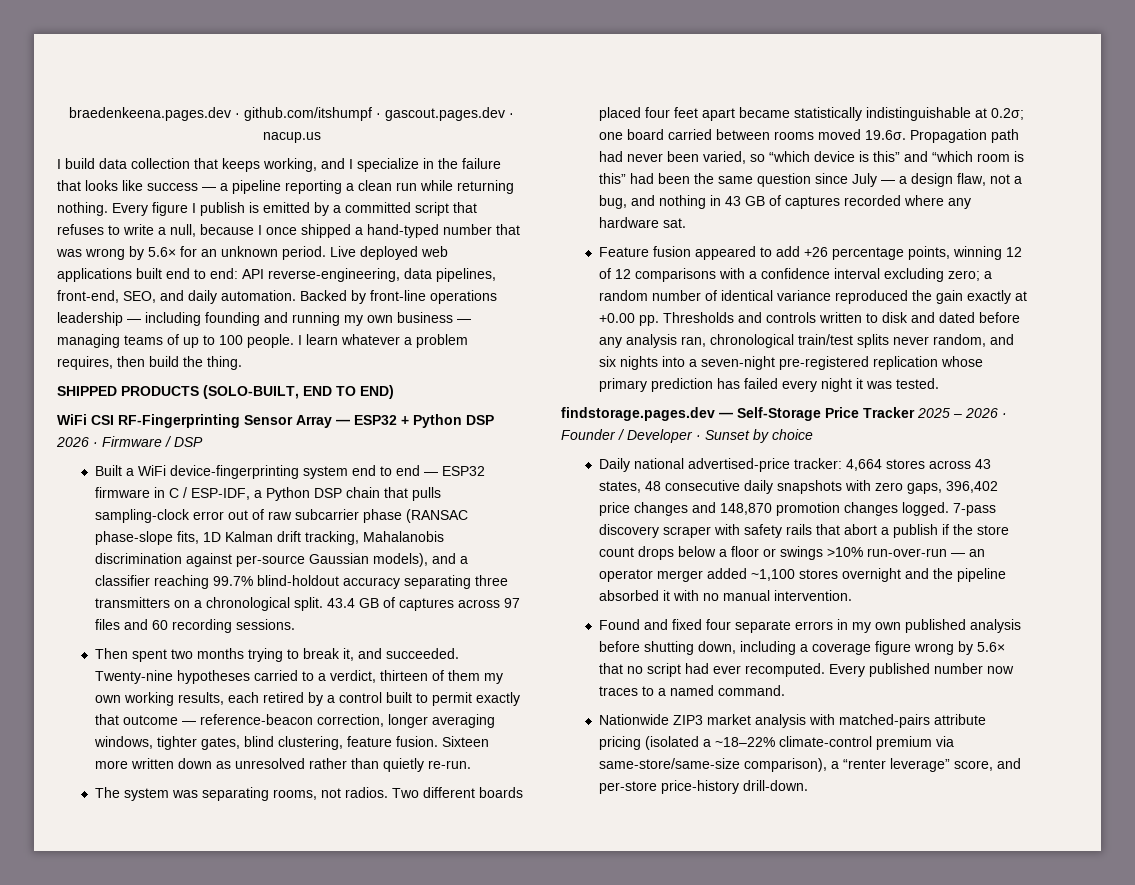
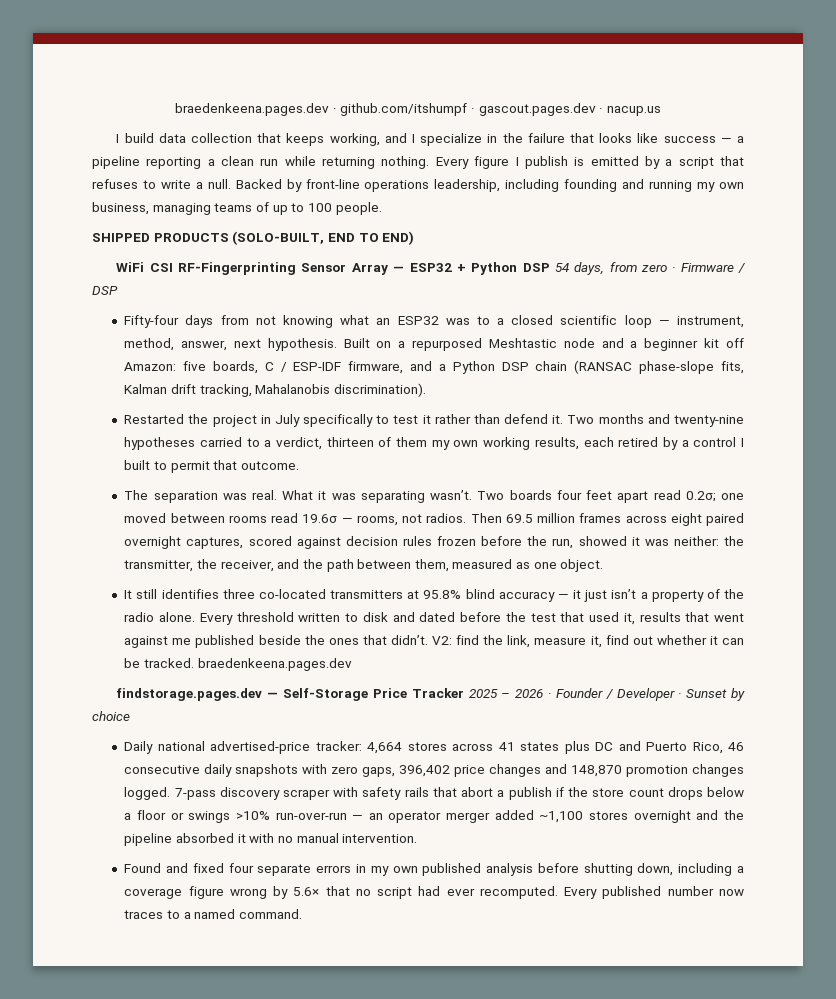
[345,202,411,213] committed -> (673, 162) none
[170,224,520,238] [56,246,448,260] [57,268,496,282] [57,290,296,304] null, because I once shipped a hand-typed number that was wrong by 5.6× for an unknown period. Live deployed web applications built end to end: API reverse-engineering, data pipelines, front-end, SEO, and daily automation. -> [207,179,231,189] null.
[57,312,141,326] leadership — -> [434,179,501,192] leadership,
[397,312,471,323] business — -> [92,202,149,215] business,
[298,334,468,348] [57,356,242,370] I learn whatever a problem requires, then build the thing. -> (382, 208) none
[56,437,89,447] 2026 -> [554,262,667,275] 54 days, from zero
[95,465,486,479] [95,487,442,501] [95,509,403,523] Built a WiFi device-fingerprinting system end to end — ESP32 firmware in C / ESP-IDF, a Python DSP chain that pulls sampling-clock error out of raw subcarrier phase -> [124,315,745,328] [124,338,744,351] [124,361,568,374] Fifty-four days from not knowing what an ESP32 was to a closed scientific loop — instrument, method, answer, next hypothesis. Built on a repurposed Meshtastic node and a beginner kit off Amazon: five boards, C / ESP-IDF firmware, and a Python DSP chain
[203,532,222,542] 1D -> (744, 367) none
[95,553,469,567] [95,575,509,589] [95,597,521,611] [95,619,296,633] [95,648,460,662] [95,670,174,684] discrimination against per-source Gaussian models), and a classifier reaching 99.7% blind-holdout accuracy separating three transmitters on a chronological split. 43.4 GB of captures across 97 files and 60 recording sessions. // Then spent two months trying to break it, and succeeded. Twenty-nine -> [333,383,426,397] [124,414,744,427] discrimination). // Restarted the project in July specifically to test it rather than defend it. Two months and twenty-nine
(383, 697) none -> [741,438,745,447] I
[476,692,521,706] [95,714,496,728] [94,736,490,750] [95,758,472,772] [95,787,524,801] [599,107,1025,121] [599,129,1020,143] [599,151,1025,164] [599,173,1023,187] [599,195,972,209] [599,217,687,228] [599,246,1023,260] [599,268,993,282] [599,290,1028,304] [599,312,817,326] exactly that outcome — reference-beacon correction, longer averaging windows, tighter gates, blind clustering, feature fusion. Sixteen more written down as unresolved rather than quietly re-run. // The system was separating rooms, not radios. Two different boards placed four feet apart became statistically indistinguishable at 0.2σ; one board carried between rooms moved 19.6σ. Propagation path had never been varied, so “which device is this” and “which room is this” had been the same question since July — a design flaw, not a bug, and nothing in 43 GB of captures recorded where any hardware sat. // Feature fusion appeared to add +26 percentage points, winning 12 of 12 comparisons with a confidence interval excluding zero; a random number of identical variance reproduced the gain exactly at +0.00 pp. Thresholds and controls -> [213,460,299,470] [124,490,744,503] [124,513,744,526] [124,536,745,549] [124,559,604,572] [124,589,744,602] [124,612,294,625] that outcome. // The separation was real. What it was separating wasn’t. Two boards four feet apart read 0.2σ; one moved between rooms read 19.6σ — rooms, not radios. Then 69.5 million frames across eight paired overnight captures, scored against decision rules frozen before the run, showed it was neither: the transmitter, the receiver, and the path between them, measured as one object. // It still identifies three co-located transmitters at 95.8% blind accuracy — it just isn’t a property of the radio alone. Every threshold
[599,334,1015,348] [599,356,984,370] [599,378,940,392] any analysis ran, chronological train/test splits never random, and six nights into a seven-night pre-registered replication whose primary prediction has failed every night it was tested. -> [505,612,744,625] [124,635,744,648] [124,658,352,671] the test that used it, results that went against me published beside the ones that didn’t. V2: find the link, measure it, find out whether it can be tracked. braedenkeena.pages.dev
[975,459,992,469] [599,481,662,493] 43 states, 48 -> [498,741,745,754] 41 states plus DC and Puerto Rico, 46
[599,714,987,728] [599,736,955,750] [599,758,1022,772] [599,780,809,794] // Nationwide ZIP3 market analysis with matched-pairs attribute pricing (isolated a ~18–22% climate-control premium via same-store/same-size comparison), a “renter leverage” score, and per-store price-history drill-down. -> (302, 914) none

